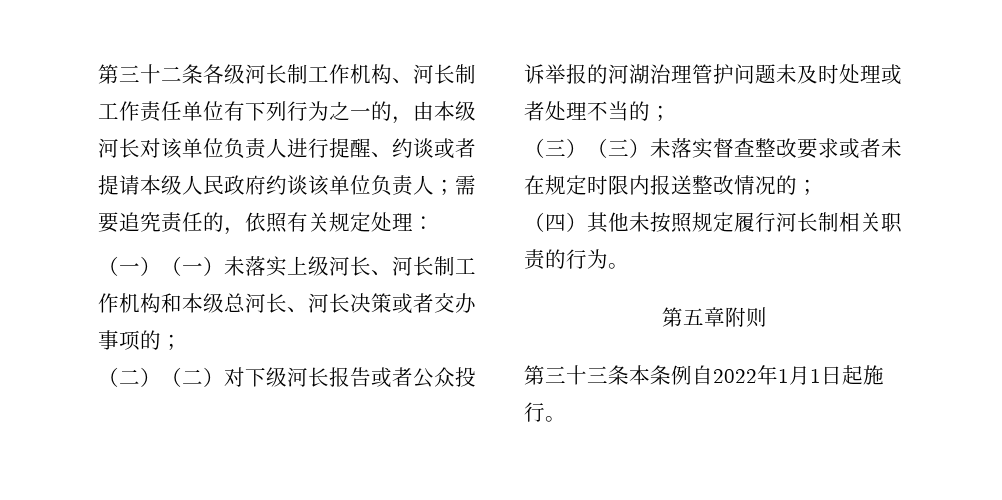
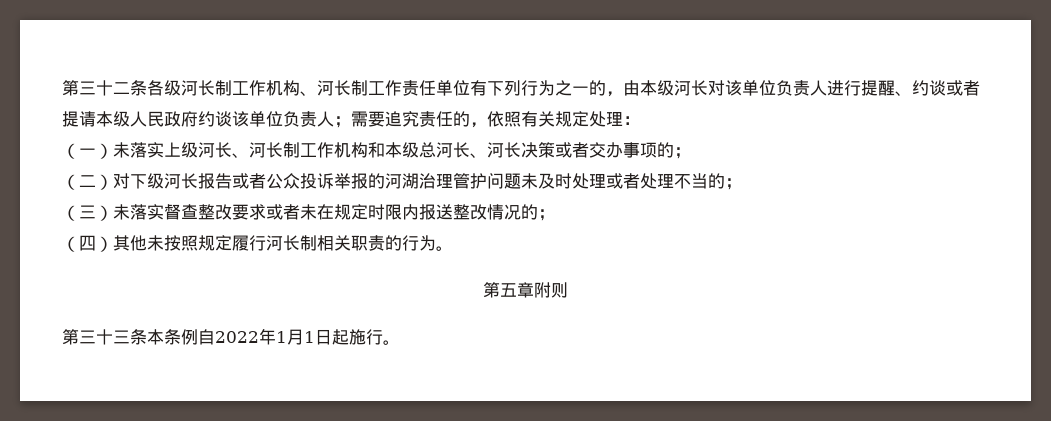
[161,256,224,276] （一） -> (113, 151) none
[161,367,224,387] （二） -> (113, 182) none
[587,138,650,158] （三） -> (113, 213) none

